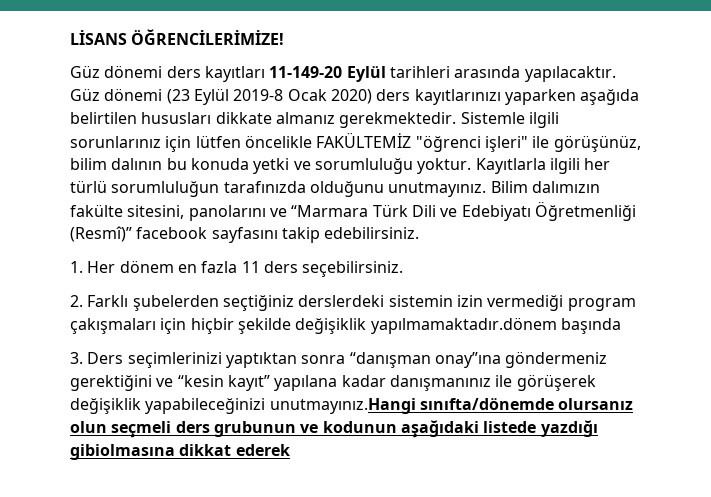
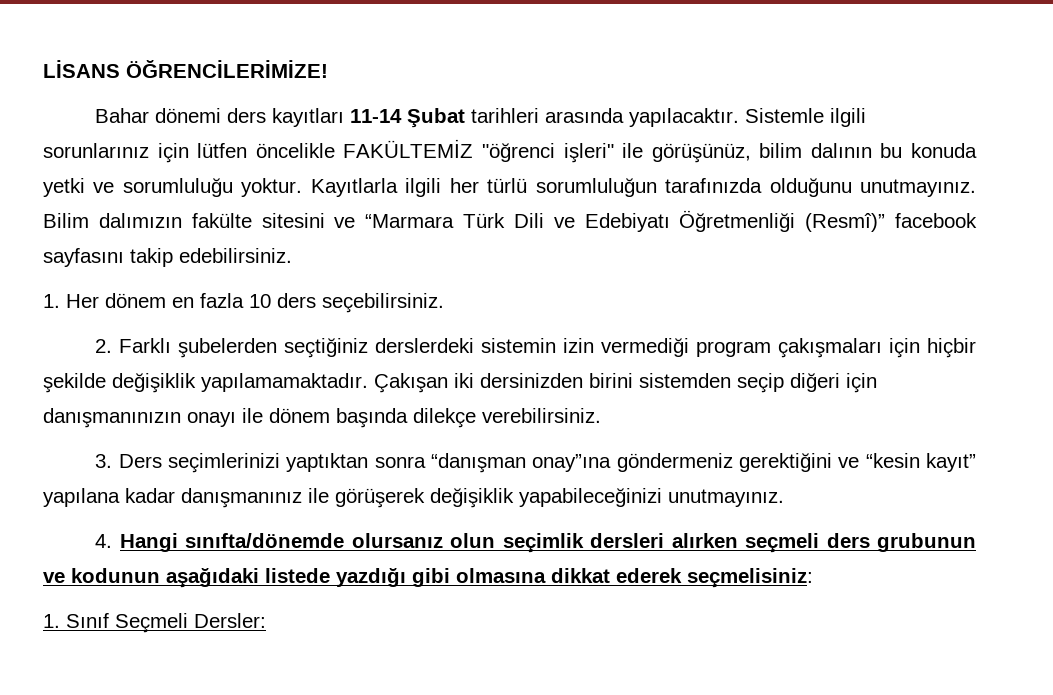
[70,65,100,78] Güz -> [95,108,150,123] Bahar
[269,66,386,82] 11-149-20 Eylül -> [350,108,466,128] 11-14 Şubat
[70,88,640,105] [70,112,457,128] Güz dönemi (23 Eylül 2019-8 Ocak 2020) ders kayıtlarınızı yaparken aşağıda belirtilen hususları dikkate almanız gerekmektedir. -> (740, 117) none
[127,205,266,221] sitesini, panolarını -> [261,213,325,228] sitesini
[241,261,260,273] 11 -> [249,294,271,308] 10
[370,317,557,334] yapılmamaktadır.dönem -> [201,373,877,393] [43,408,330,428] yapılamamaktadır. Çakışan iki dersinizden birini sistemden seçip diğeri için danışmanınızın onayı ile dönem
(621, 326) none -> [413,408,601,428] dilekçe verebilirsiniz.
[269,398,634,414] [70,421,107,433] unutmayınız.Hangi sınıfta/dönemde olursanız olun -> [668,489,784,507] [95,533,738,553] unutmayınız. // 4. Hangi sınıfta/dönemde olursanız olun seçimlik dersleri alırken
[70,444,290,460] gibiolmasına dikkat ederek -> [412,568,813,588] [43,613,266,633] gibi olmasına dikkat ederek seçmelisiniz: // 1. Sınıf Seçmeli Dersler:

